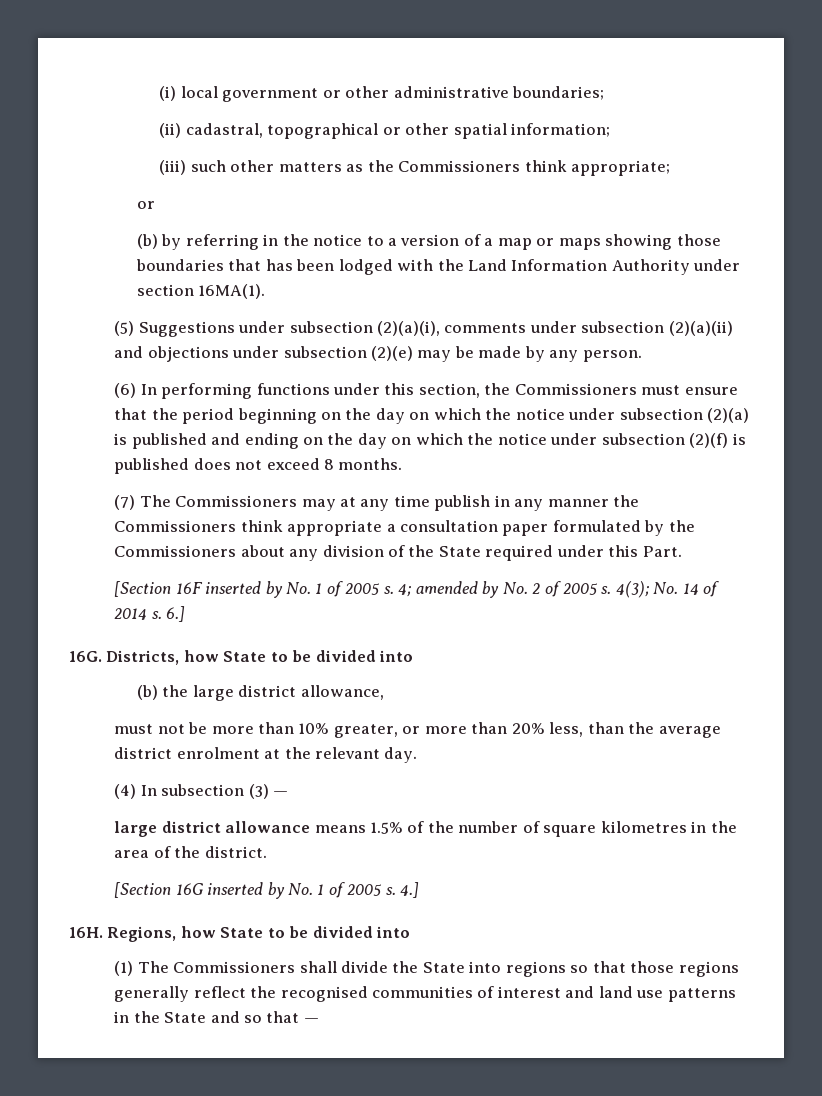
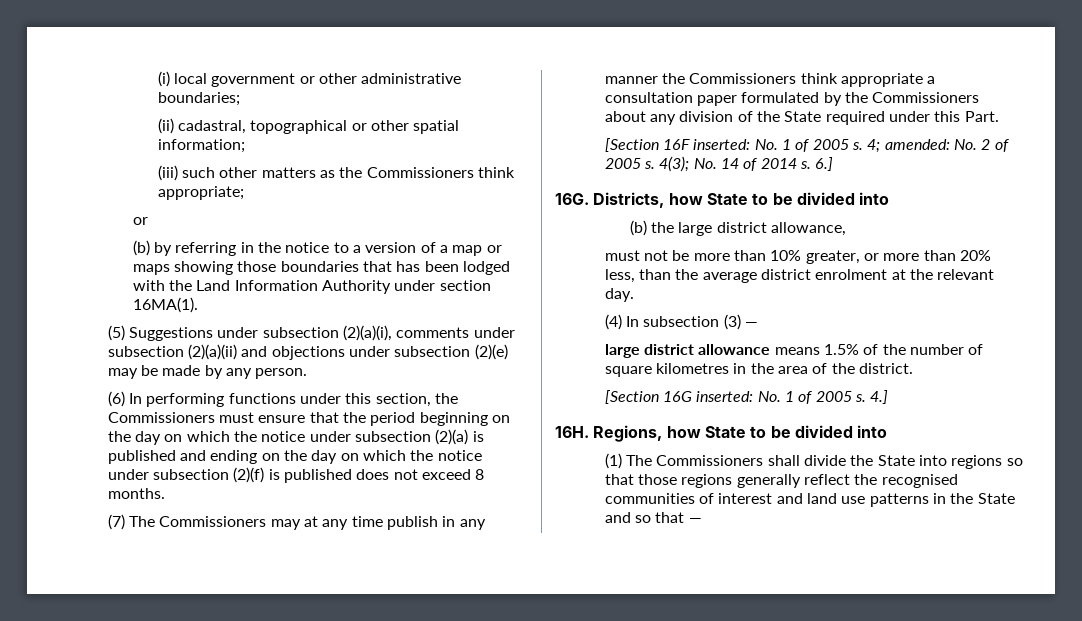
[205,581,283,598] inserted by -> [693,139,751,150] inserted:
[415,581,500,598] amended by -> [884,139,950,150] amended:
[207,882,285,899] inserted by -> [696,391,754,402] inserted:

